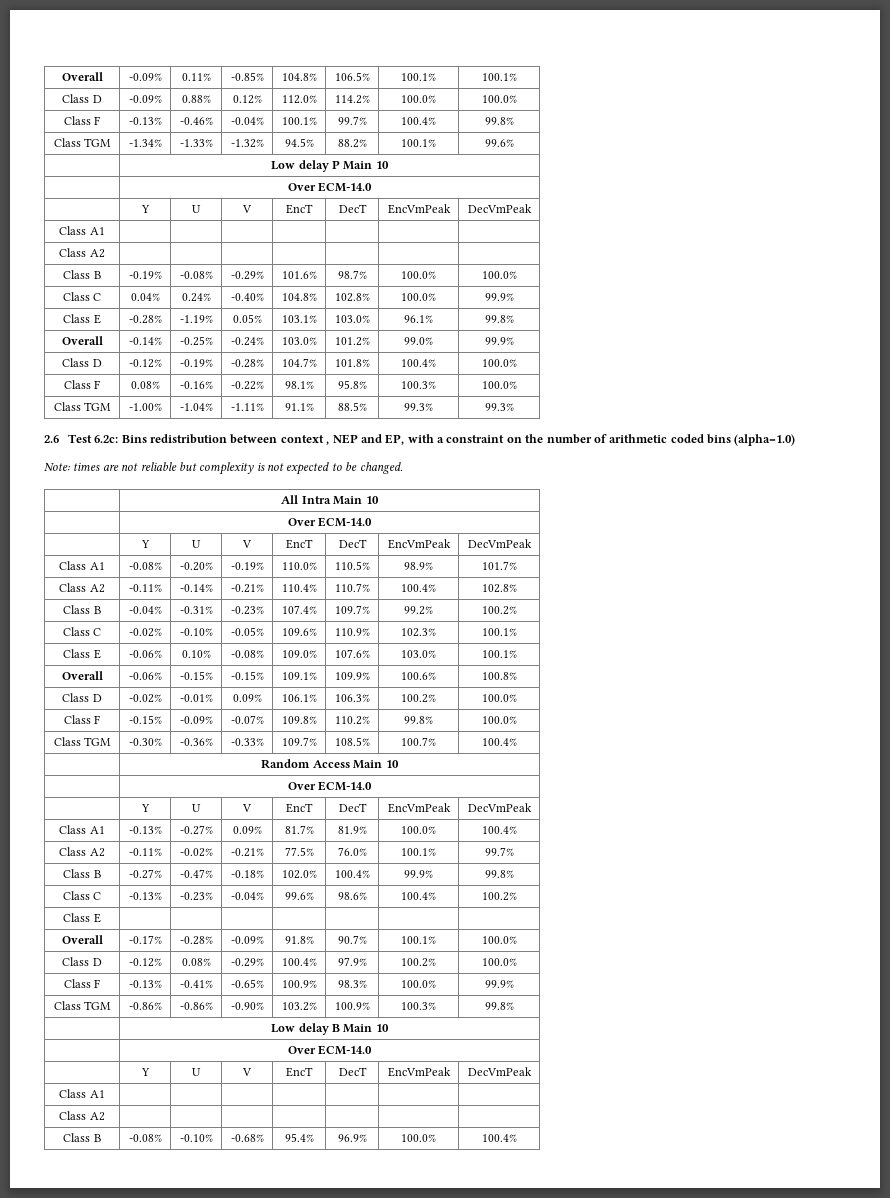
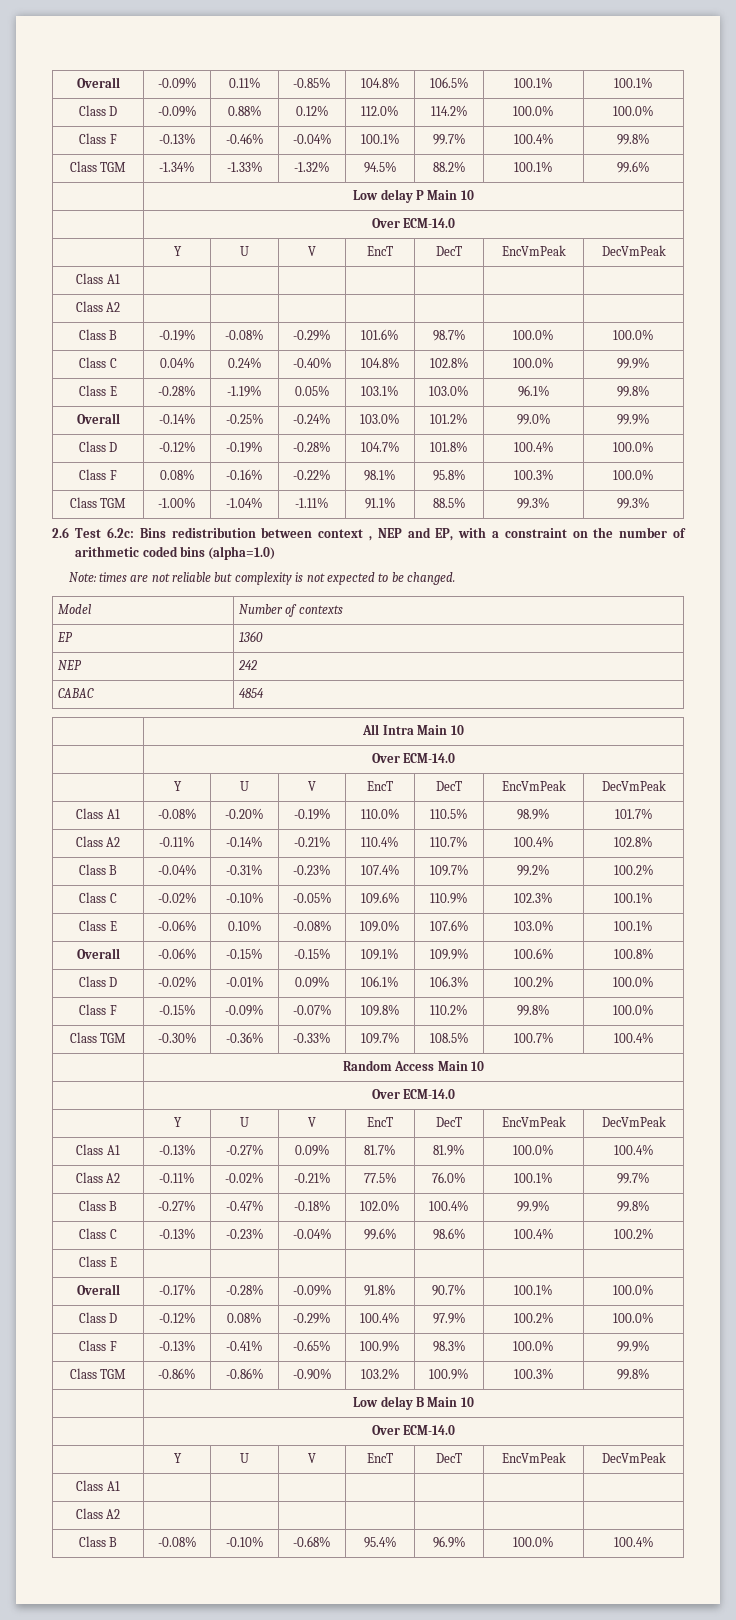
(403, 468) none -> [58,604,92,614] [239,604,343,617] [57,632,74,642] [239,631,264,642] [58,660,83,670] [238,660,258,670] [58,688,95,698] [239,688,265,698] // Model | Number of contexts // EP | 1360 // NEP | 242 // CABAC | 4854

